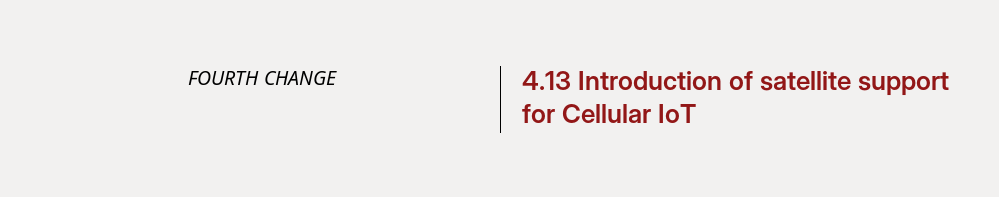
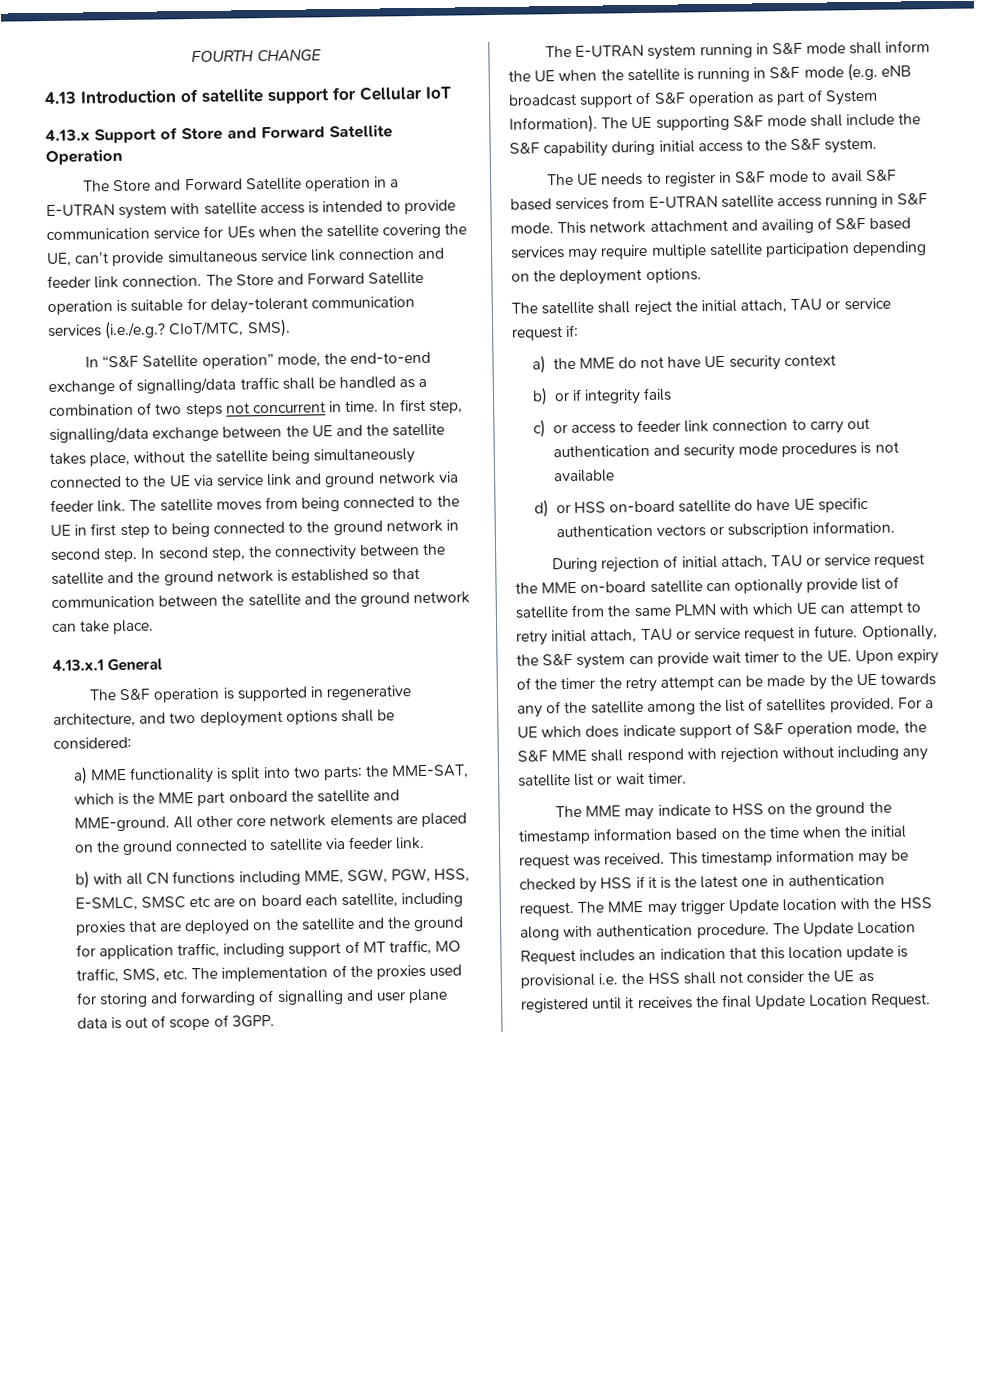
(697, 113) none -> [45,124,393,144] [45,148,123,166] [82,176,400,192] [46,199,457,220] [46,223,468,241] [47,247,446,267] [47,271,425,289] [47,296,415,315] [47,318,291,340] [84,351,432,369] [48,376,428,395] [49,398,463,418] [49,423,446,443] [49,448,416,467] [50,471,459,488] [50,495,460,513] [50,519,460,539] [50,543,447,563] [51,568,421,586] [51,591,471,608] [52,619,155,635] [52,658,164,672] [88,685,413,703] [53,709,396,727] [53,736,132,750] [72,764,470,785] [73,789,401,807] [73,812,468,832] [73,836,426,856] [74,867,471,889] [74,892,464,911] [75,916,465,936] [75,939,462,960] [75,964,463,983] [75,988,449,1008] [76,1014,275,1031] [544,40,931,60] [508,62,912,83] [508,89,879,108] [509,113,922,134] [509,137,878,158] [546,169,897,187] [510,193,929,211] [510,217,912,235] [510,241,928,261] [511,268,702,286] [511,297,891,317] [512,324,580,341] [531,354,836,374] [531,387,673,406] [532,417,870,438] [552,441,899,460] [552,469,615,483] [533,496,869,518] [555,520,896,538] [551,553,926,573] [515,576,900,595] [515,601,921,619] [516,625,938,646] [516,649,940,669] [516,673,937,693] [517,697,935,718] [517,721,927,739] [517,745,929,764] [518,772,687,787] [554,801,892,821] [518,825,907,845] [519,849,910,869] [519,873,885,893] [519,897,932,917] [520,921,917,941] [520,945,909,965] [520,970,874,989] [521,993,932,1013] // 4.13.x Support of Store and Forward Satellite Operation // The Store and Forward Satellite operation in a E-UTRAN system with satellite access is intended to provide communication service for UEs when the satellite covering the UE, can’t provide simultaneous service link connection and feeder link connection. The Store and Forward Satellite operation is suitable for delay-tolerant communication services (i.e./e.g.? CIoT/MTC, SMS). // In “S&F Satellite operation” mode, the end-to-end exchange of signalling/data traffic shall be handled as a combination of two steps not concurrent in time. In first step, signalling/data exchange between the UE and the satellite takes place, without the satellite being simultaneously connected to the UE via service link and ground network via feeder link. The satellite moves from being connected to the UE in first step to being connected to the ground network in second step. In second step, the connectivity between the satellite and the ground network is established so that communication between the satellite and the ground network can take place. // 4.13.x.1 General // The S&F operation is supported in regenerative architecture, and two deployment options shall be considered: // a) MME functionality is split into two parts: the MME-SAT, which is the MME part onboard the satellite and MME-ground. All other core network elements are placed on the ground connected to satellite via feeder link. // b) with all CN functions including MME, SGW, PGW, HSS, E-SMLC, SMSC etc are on board each satellite, including proxies that are deployed on the satellite and the ground for application traffic, including support of MT traffic, MO traffic, SMS, etc. The implementation of the proxies used for storing and forwarding of signalling and user plane data is out of scope of 3GPP. // The E-UTRAN system running in S&F mode shall inform the UE when the satellite is running in S&F mode (e.g. eNB broadcast support of S&F operation as part of System Information). The UE supporting S&F mode shall include the S&F capability during initial access to the S&F system. // The UE needs to register in S&F mode to avail S&F based services from E-UTRAN satellite access running in S&F mode. This network attachment and availing of S&F based services may require multiple satellite participation depending on the deployment options. // The satellite shall reject the initial attach, TAU or service request if: // a) the MME do not have UE security context // b) or if integrity fails // c) or access to feeder link connection to carry out authentication and security mode procedures is not available // d) or HSS on-board satellite do have UE specific authentication vectors or subscription information. // During rejection of initial attach, TAU or service request the MME on-board satellite can optionally provide list of satellite from the same PLMN with which UE can attempt to retry initial attach, TAU or service request in future. Optionally, the S&F system can provide wait timer to the UE. Upon expiry of the timer the retry attempt can be made by the UE towards any of the satellite among the list of satellites provided. For a UE which does indicate support of S&F operation mode, the S&F MME shall respond with rejection without including any satellite list or wait timer. // The MME may indicate to HSS on the ground the timestamp information based on the time when the initial request was received. This timestamp information may be checked by HSS if it is the latest one in authentication request. The MME may trigger Update location with the HSS along with authentication procedure. The Update Location Request includes an indication that this location update is provisional i.e. the HSS shall not consider the UE as registered until it receives the final Update Location Request.

